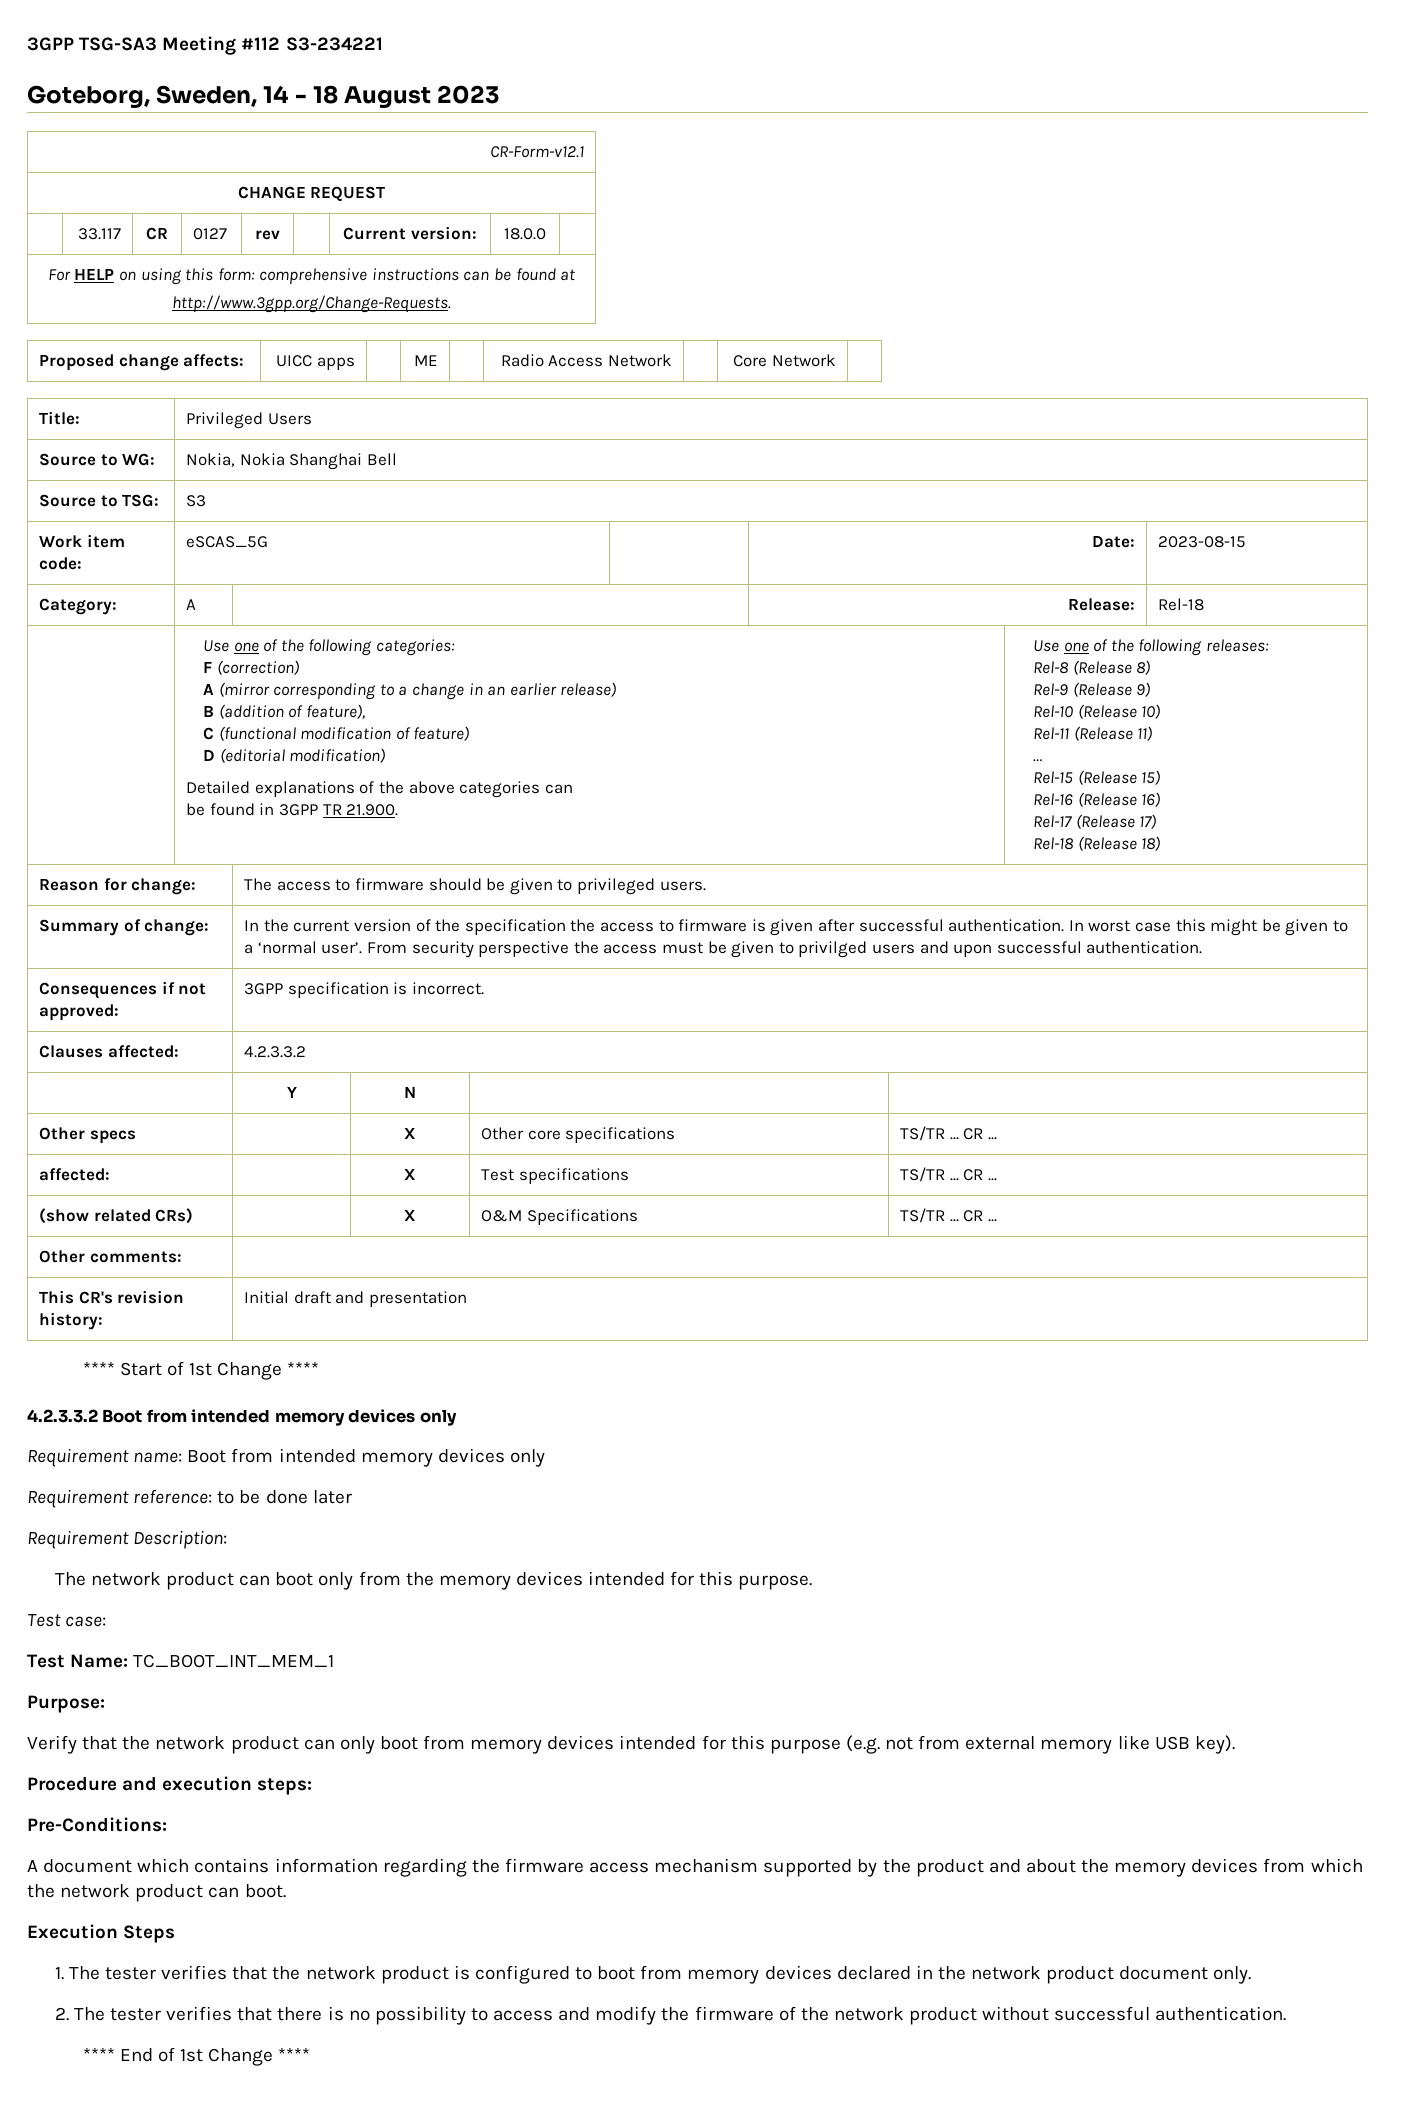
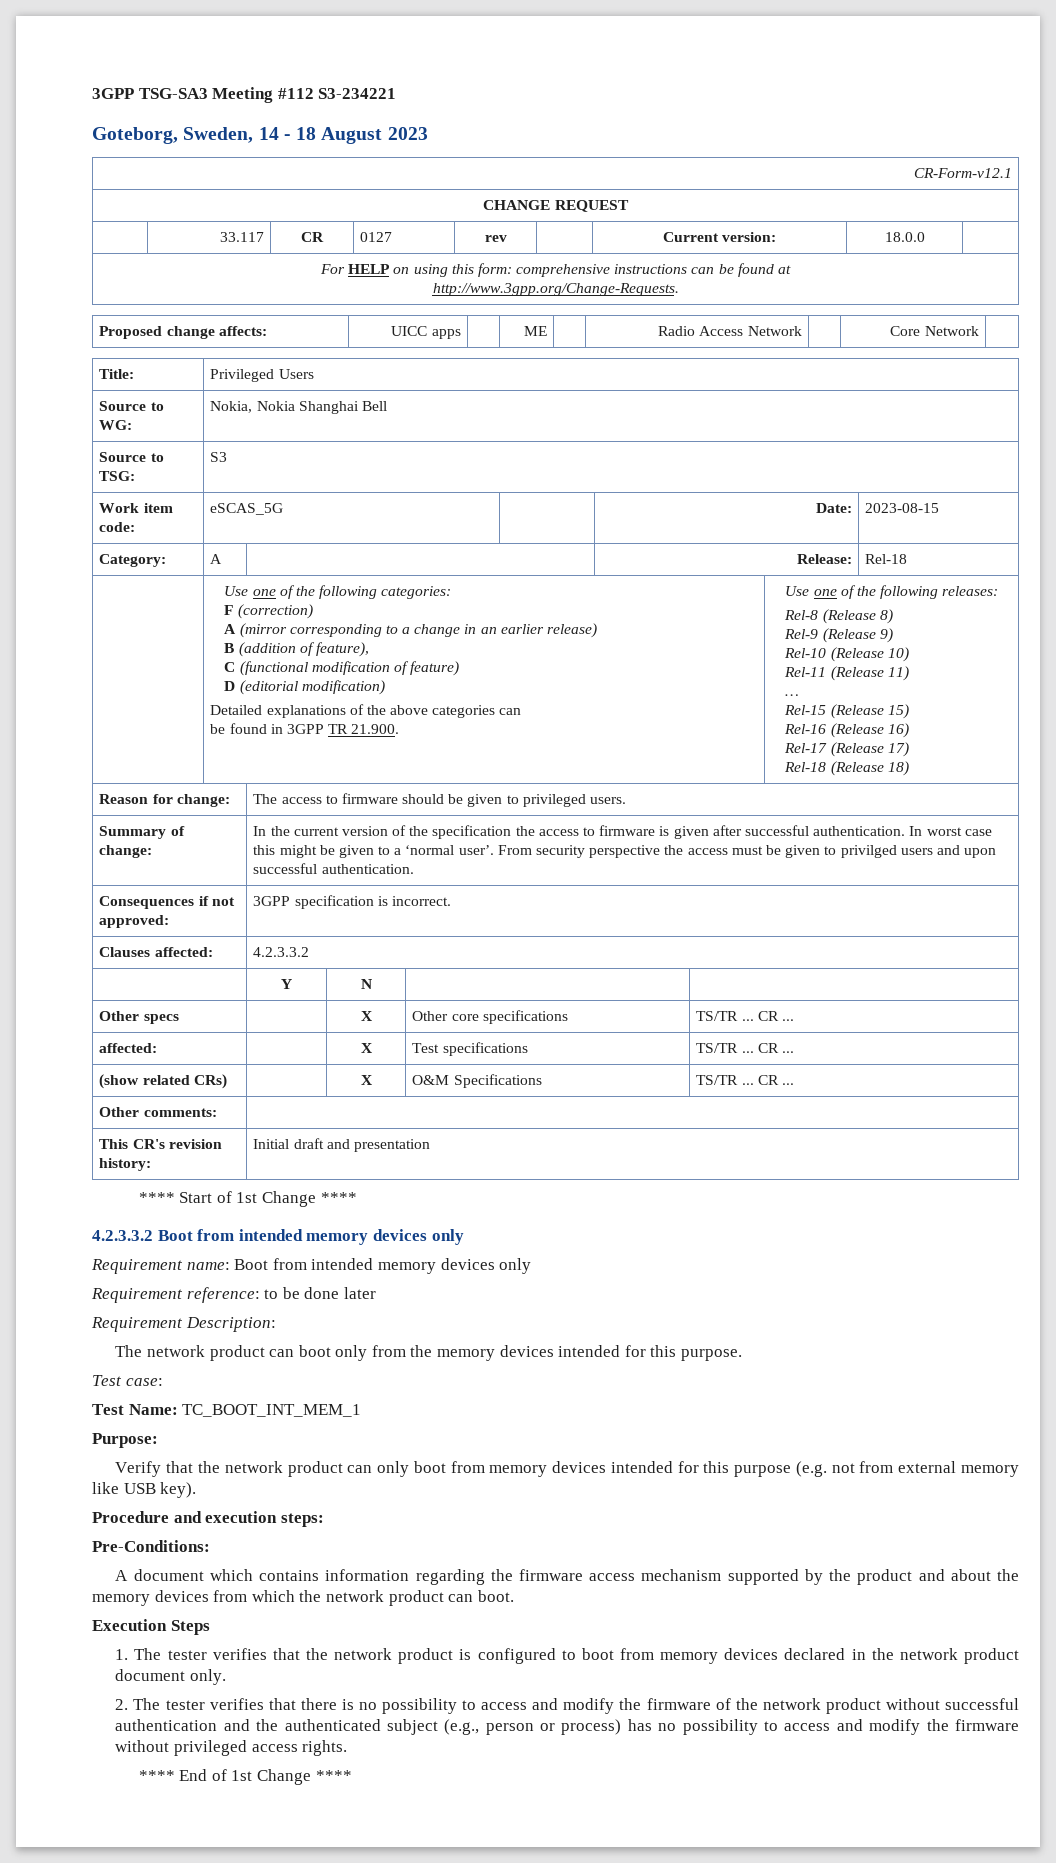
[1155,2006,1287,2021] authentication. -> [115,1719,1019,1735] [115,1740,348,1756] authentication and the authenticated subject (e.g., person or process) has no possibility to access and modify the firmware without privileged access rights.

